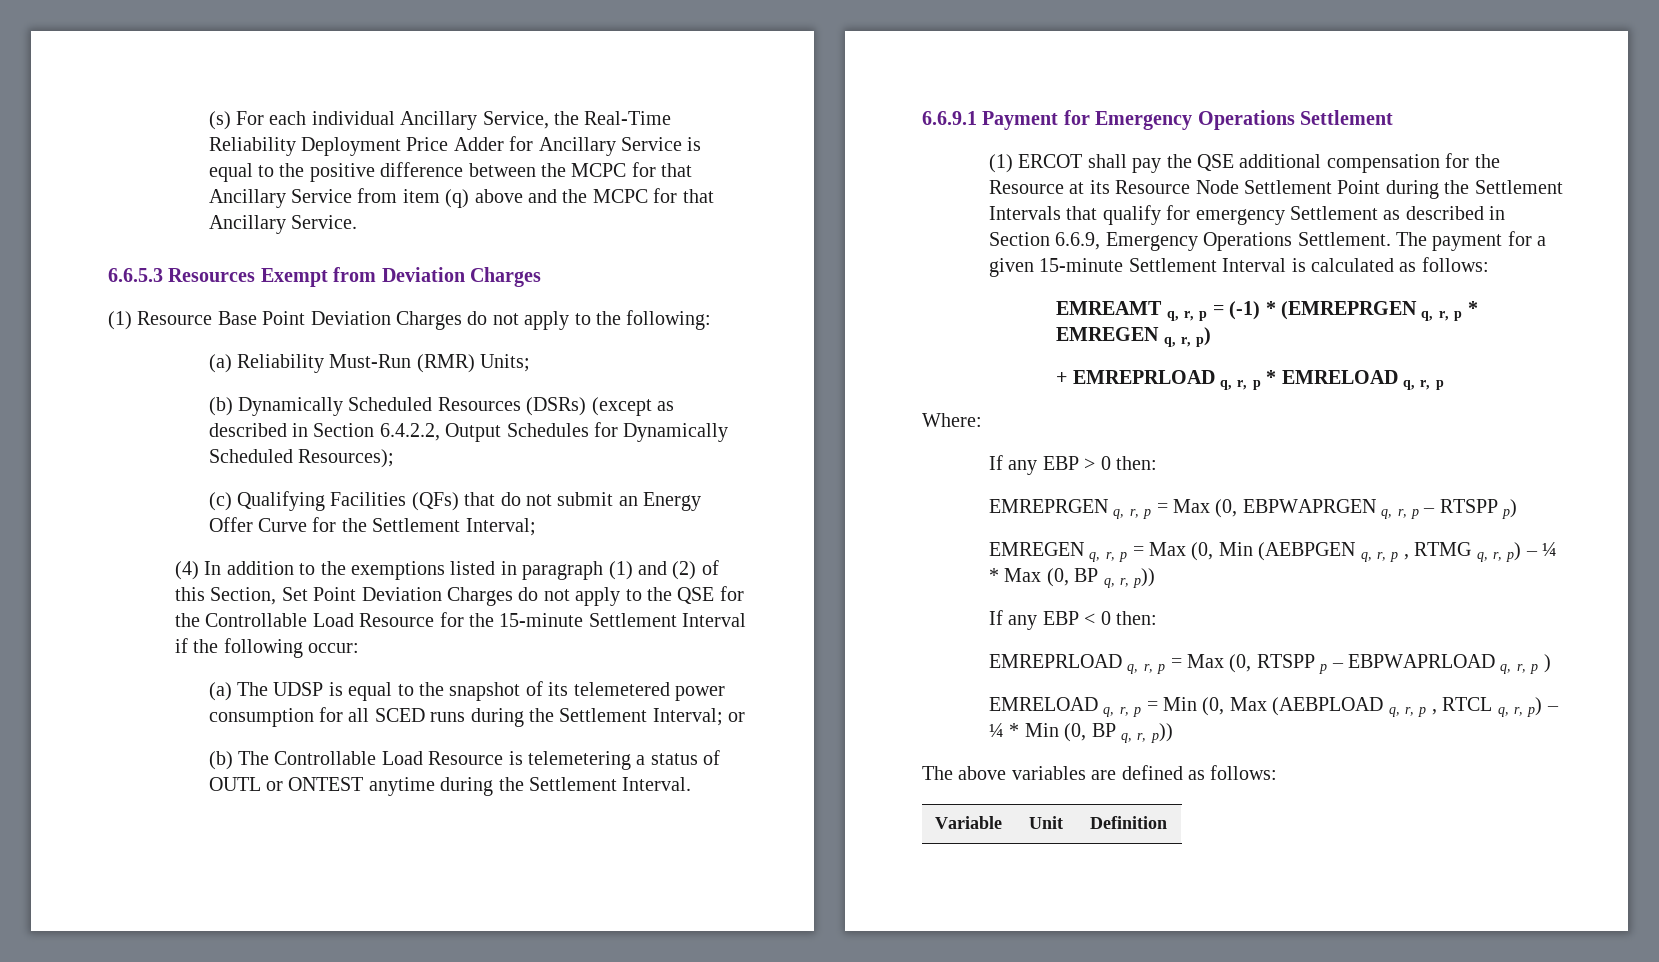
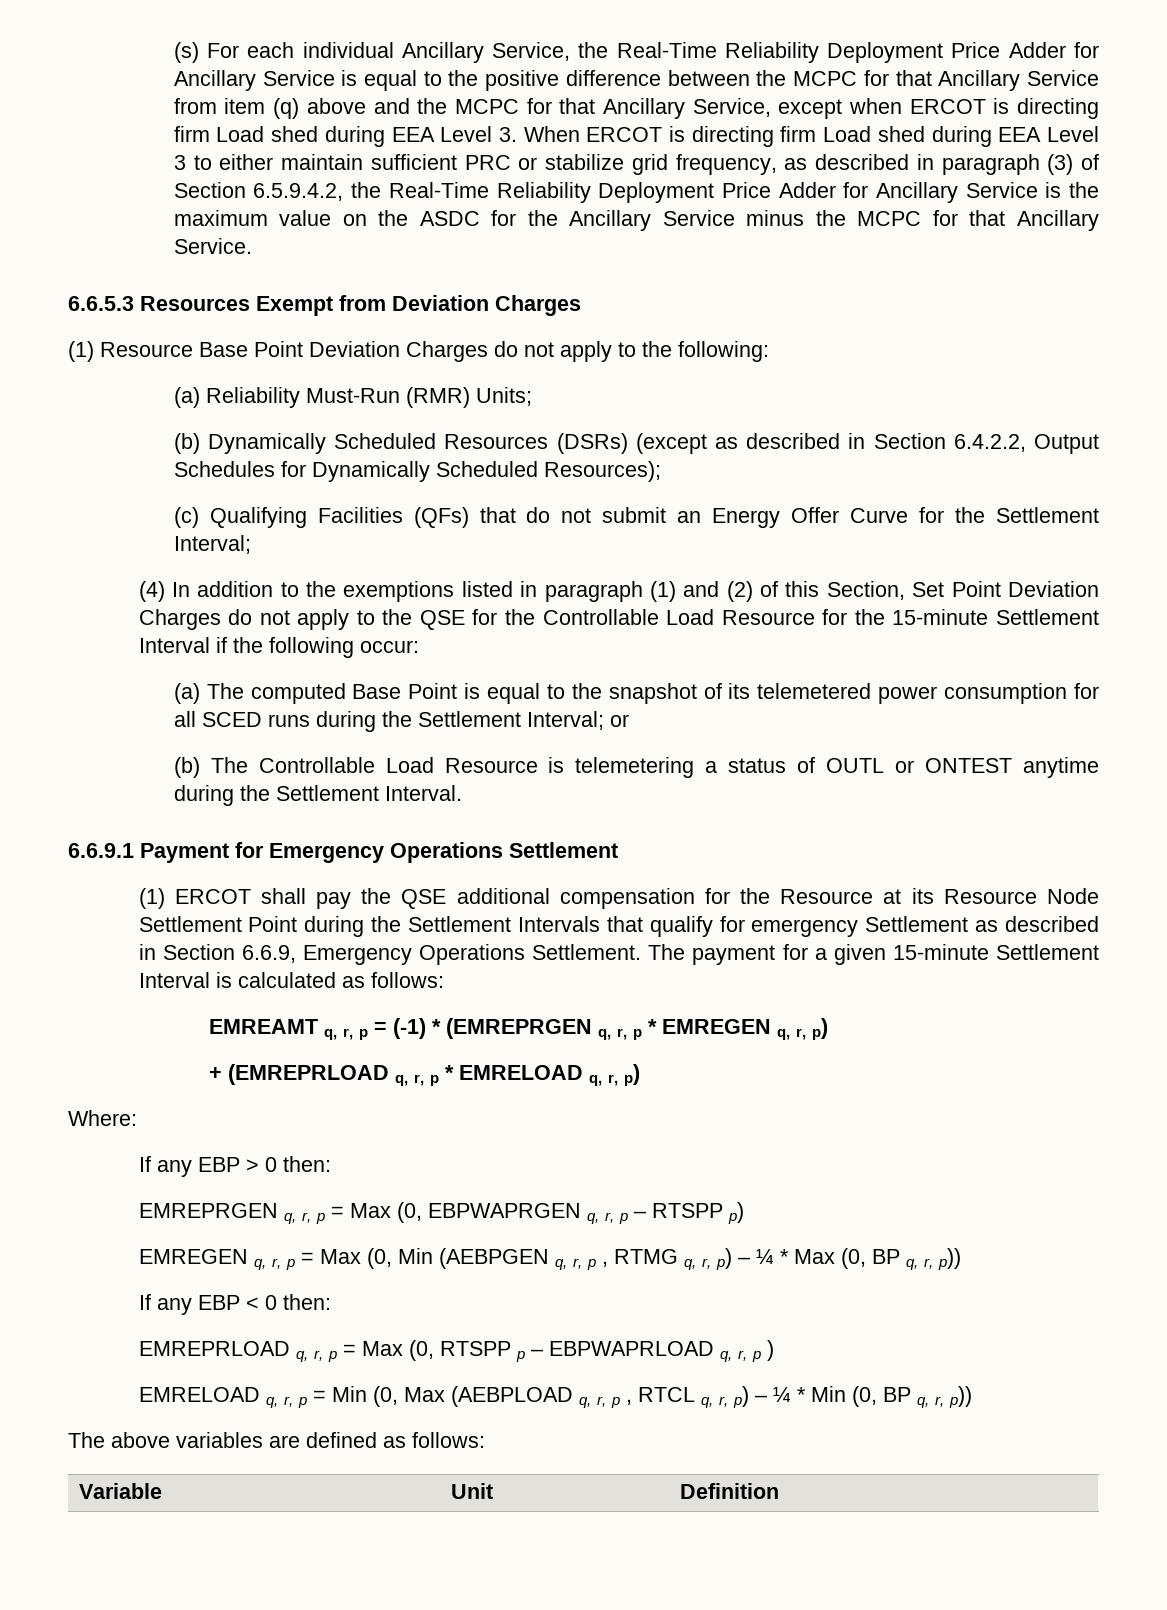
(286, 224) none -> [692,98,1099,119] [173,126,1100,147] [173,154,1099,175] [173,182,1099,203] [173,210,1100,231] Service, except when ERCOT is directing firm Load shed during EEA Level 3. When ERCOT is directing firm Load shed during EEA Level 3 to either maintain sufficient PRC or stabilize grid frequency, as described in paragraph (3) of Section 6.5.9.4.2, the Real-Time Reliability Deployment Price Adder for Ancillary Service is the maximum value on the ASDC for the Ancillary Service minus the MCPC for that Ancillary
[273,682,324,696] UDSP -> [250,683,458,704] computed Base Point
[1072,370,1215,384] EMREPRLOAD -> [228,1064,390,1085] (EMREPRLOAD
[1435,380,1444,390] p -> [624,1064,641,1086] p)

